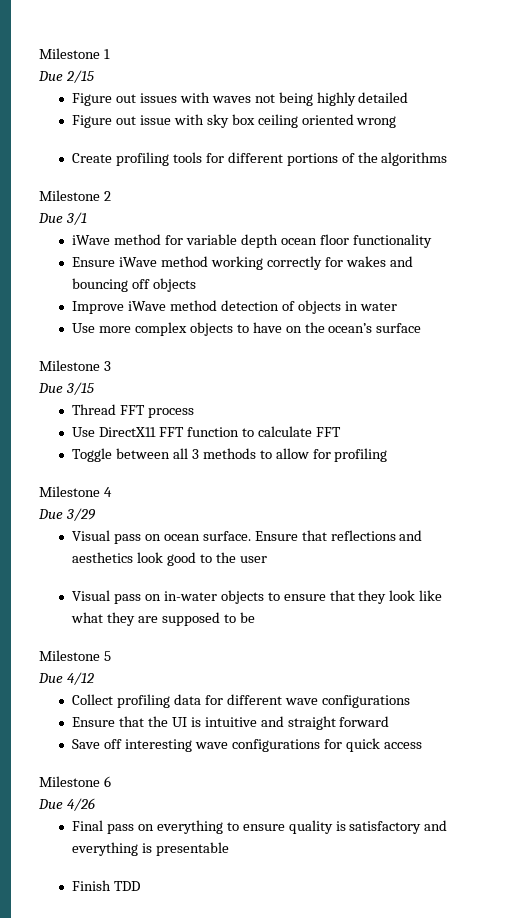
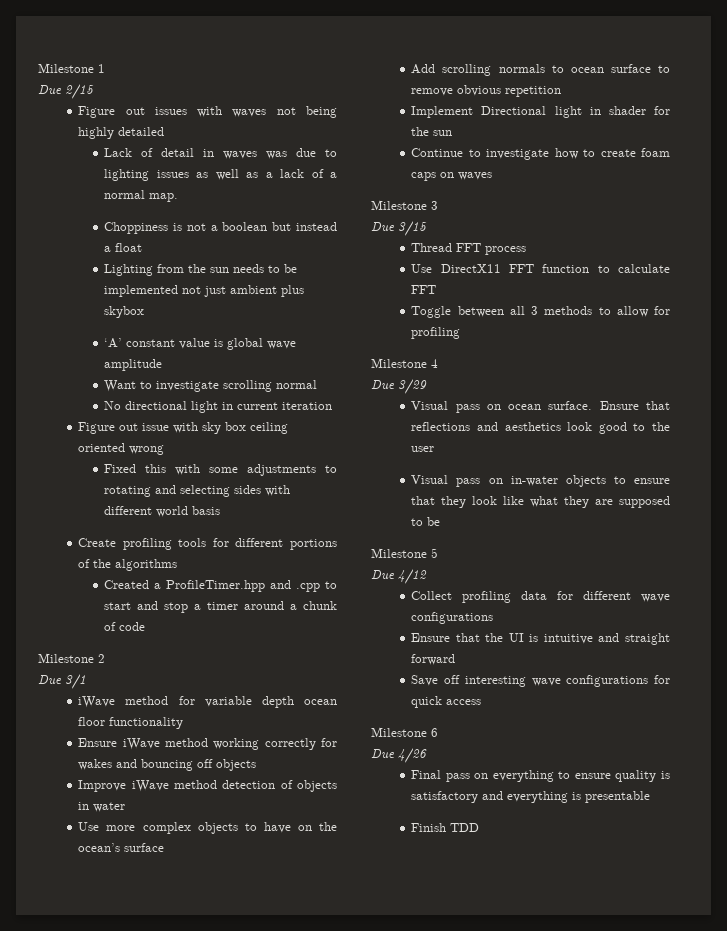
(409, 97) none -> [104,148,337,159] [104,169,337,181] [104,190,179,202] [104,222,337,234] [104,243,143,252] [104,264,298,276] [104,285,305,297] [104,306,145,318] [104,338,297,350] [104,359,163,371] [104,380,318,392] [104,401,333,413] // Lack of detail in waves was due to lighting issues as well as a lack of a normal map. // Choppiness is not a boolean but instead a float // Lighting from the sun needs to be implemented not just ambient plus skybox // ‘A’ constant value is global wave amplitude // Want to investigate scrolling normal // No directional light in current iteration
(397, 122) none -> [104,464,337,476] [104,485,291,497] [104,506,221,517] // Fixed this with some adjustments to rotating and selecting sides with different world basis
(448, 159) none -> [104,580,337,592] [104,601,337,613] [104,622,146,631] // Created a ProfileTimer.hpp and .cpp to start and stop a timer around a chunk of code
(422, 328) none -> [411,64,670,76] [411,85,562,97] [411,106,670,118] [411,127,453,136] [411,148,670,160] [411,172,493,181] // Add scrolling normals to ocean surface to remove obvious repetition // Implement Directional light in shader for the sun // Continue to investigate how to create foam caps on waves

